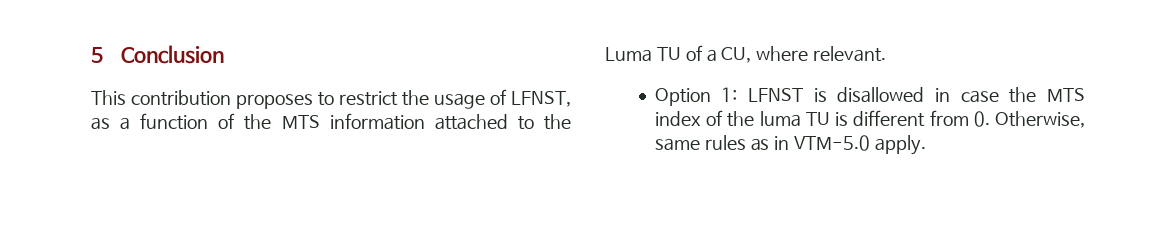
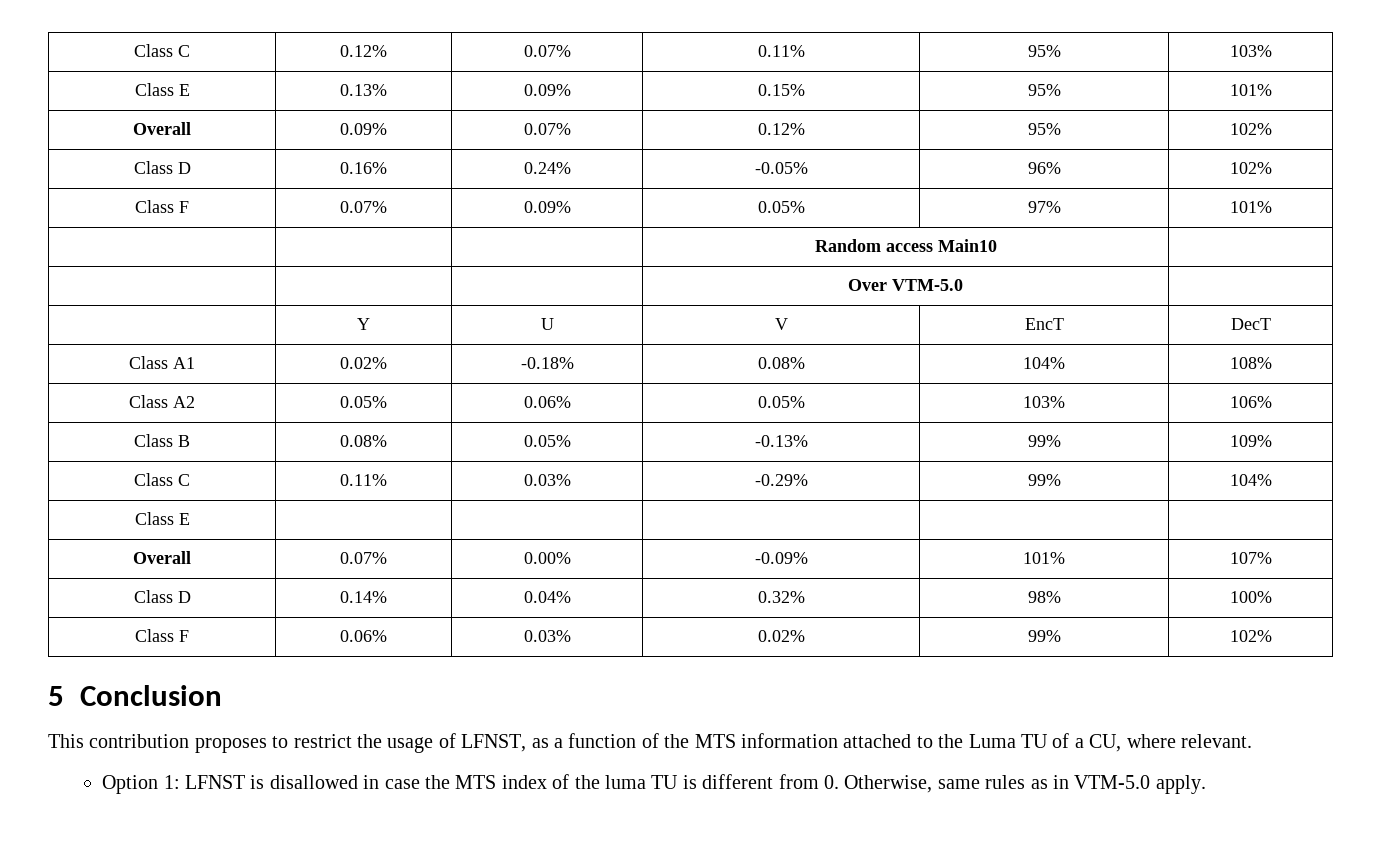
(91, 55) none -> [134,44,190,57] [340,45,387,57] [523,45,571,57] [757,45,805,57] [1027,45,1061,57] [1229,45,1272,57] [134,83,190,96] [340,84,387,96] [523,84,571,96] [757,84,805,96] [1027,84,1061,96] [1229,84,1272,96] [133,122,191,135] [340,123,387,135] [523,123,571,135] [757,123,805,135] [1027,123,1061,135] [1229,123,1272,135] [133,161,191,174] [340,162,387,174] [523,162,571,174] [754,162,808,174] [1027,162,1061,174] [1229,162,1272,174] [135,200,189,213] [340,201,387,213] [523,201,571,213] [757,201,805,213] [1027,201,1061,213] [1229,201,1272,213] [814,239,997,252] [848,279,963,291] [357,318,370,330] [540,318,554,330] [774,318,788,330] [1024,318,1064,330] [1230,318,1271,330] [129,356,195,369] [340,357,387,369] [520,357,574,369] [757,357,805,369] [1023,357,1065,369] [1229,357,1272,369] [129,395,195,408] [340,396,387,408] [523,396,571,408] [757,396,805,408] [1023,396,1065,408] [1229,396,1272,408] [134,434,190,447] [340,435,387,447] [523,435,571,447] [754,435,808,447] [1027,435,1061,447] [1229,435,1272,447] [134,473,190,486] [340,474,387,486] [523,474,571,486] [754,474,808,486] [1027,474,1061,486] [1229,474,1272,486] [134,512,190,525] [133,551,191,564] [340,552,387,564] [523,552,571,564] [754,552,808,564] [1023,552,1065,564] [1229,552,1272,564] [133,590,191,603] [340,591,387,603] [523,591,571,603] [757,591,805,603] [1027,591,1061,603] [1229,591,1272,603] [135,629,189,642] [340,630,387,642] [523,630,571,642] [757,630,805,642] [1027,630,1061,642] [1229,630,1272,642] Class C | 0.12% | 0.07% | 0.11% | 95% | 103% // Class E | 0.13% | 0.09% | 0.15% | 95% | 101% // Overall | 0.09% | 0.07% | 0.12% | 95% | 102% // Class D | 0.16% | 0.24% | -0.05% | 96% | 102% // Class F | 0.07% | 0.09% | 0.05% | 97% | 101% // | | | Random access Main10 | // | | | Over VTM-5.0 | // | Y | U | V | EncT | DecT // Class A1 | 0.02% | -0.18% | 0.08% | 104% | 108% // Class A2 | 0.05% | 0.06% | 0.05% | 103% | 106% // Class B | 0.08% | 0.05% | -0.13% | 99% | 109% // Class C | 0.11% | 0.03% | -0.29% | 99% | 104% // Class E | | | | | // Overall | 0.07% | 0.00% | -0.09% | 101% | 107% // Class D | 0.14% | 0.04% | 0.32% | 98% | 100% // Class F | 0.06% | 0.03% | 0.02% | 99% | 102% //

